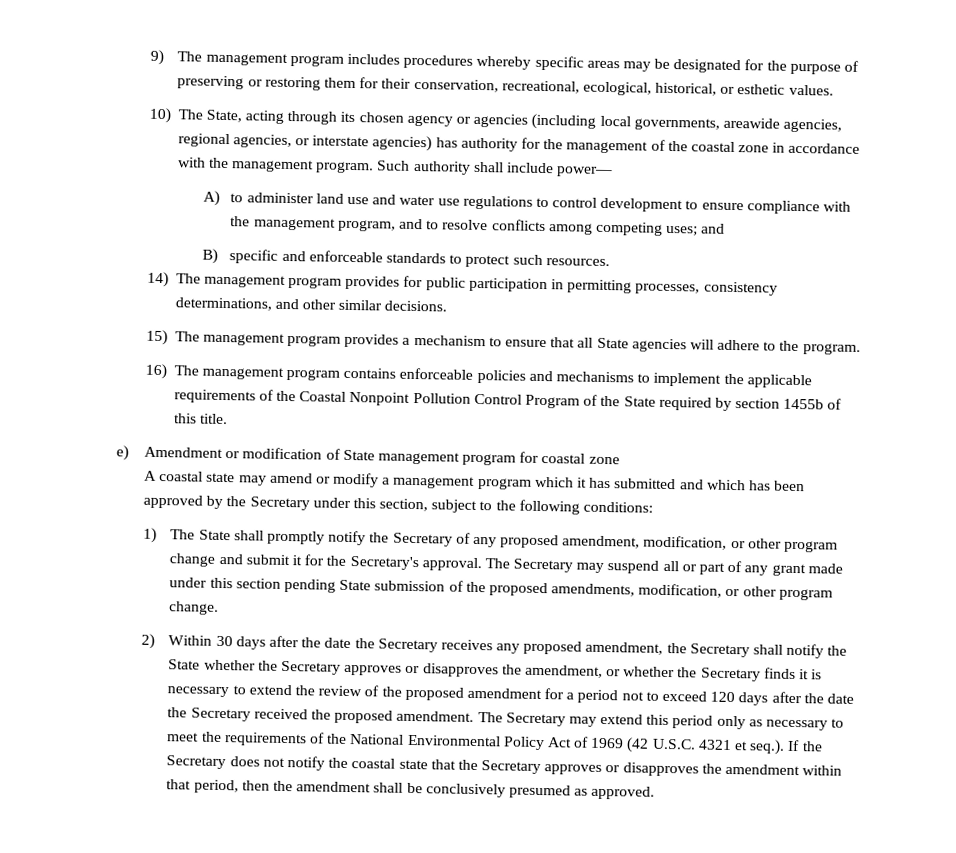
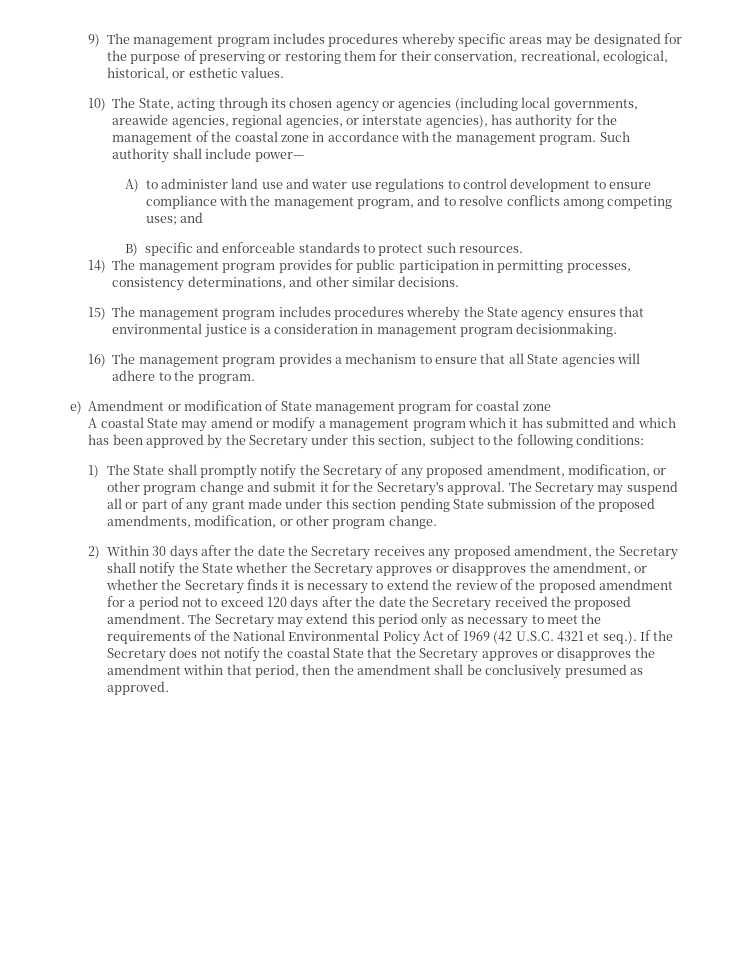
[372,135,433,152] agencies) -> [425,115,488,128] agencies),
(342, 340) none -> [278,306,645,321] [112,323,618,338] [88,353,276,367] includes procedures whereby the State agency ensures that environmental justice is a consideration in management program decisionmaking. // 16) The management program
[144,363,812,389] [173,389,843,411] [173,413,228,425] // 16) The management program contains enforceable policies and mechanisms to implement the applicable requirements of the Coastal Nonpoint Pollution Control Program of the State required by section 1455b of this title. -> (255, 379) none
[206,472,236,483] state -> [146,418,178,428] State
[398,759,428,770] state -> [333,648,365,658] State

